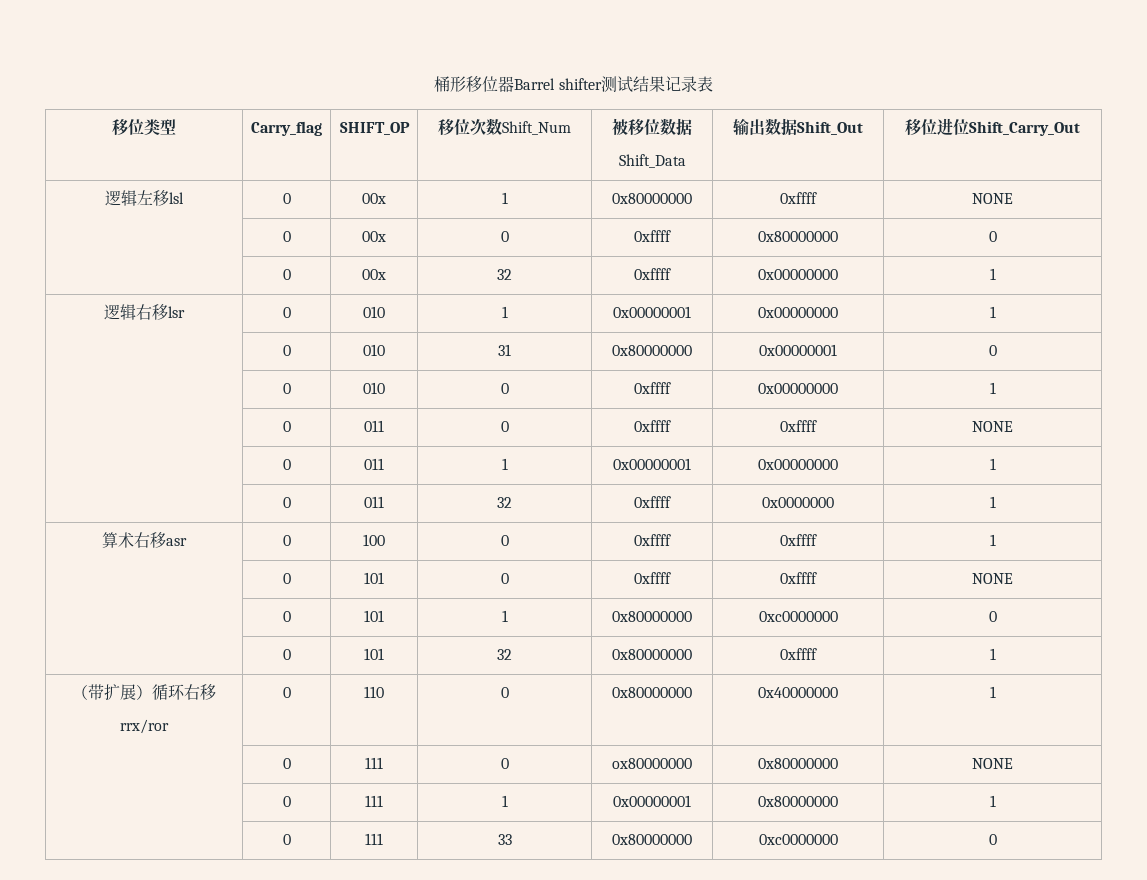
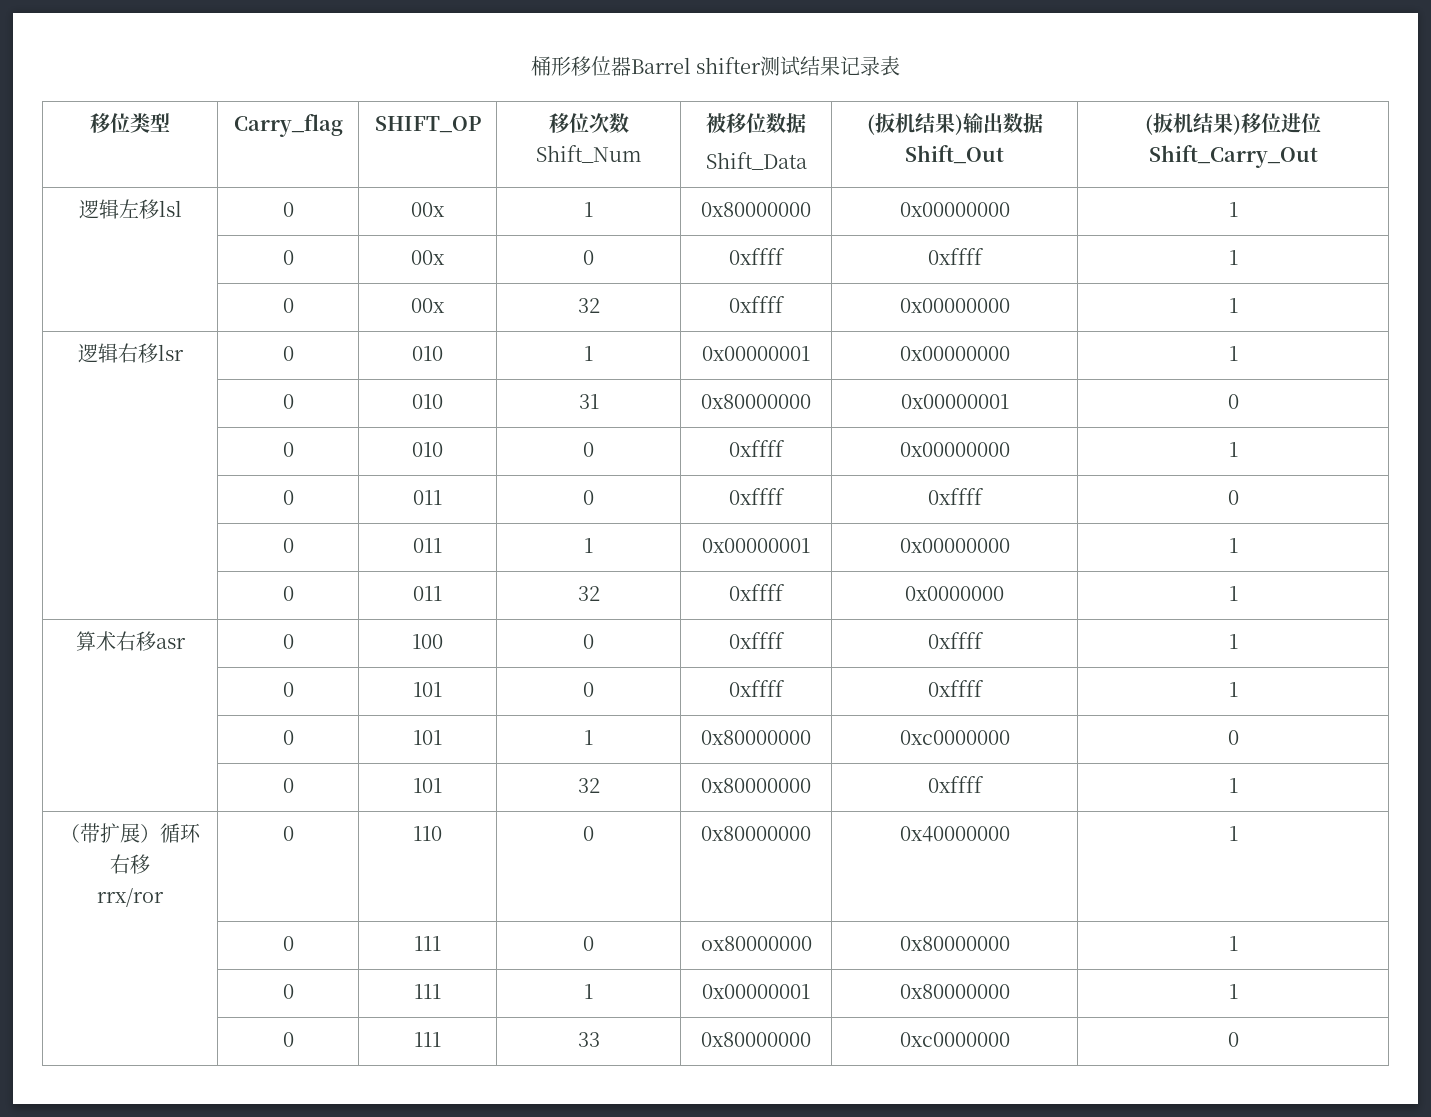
(686, 161) none -> [866,113,963,135] (扳机结果)
(863, 128) none -> [1145,113,1241,135] (扳机结果)
[780,192,817,204] [972,193,1013,204] 0xffff | NONE -> [899,202,1010,217] [1228,202,1238,217] 0x00000000 | 1
[758,231,838,242] [988,231,997,242] 0x80000000 | 0 -> [927,248,984,265] [1228,250,1238,265] 0xffff | 1
[972,421,1013,432] | NONE -> [1227,490,1239,505] | 0
[972,573,1013,584] | NONE -> [1228,682,1238,697] | 1
[972,758,1013,769] | NONE -> [1228,936,1238,951] | 1

